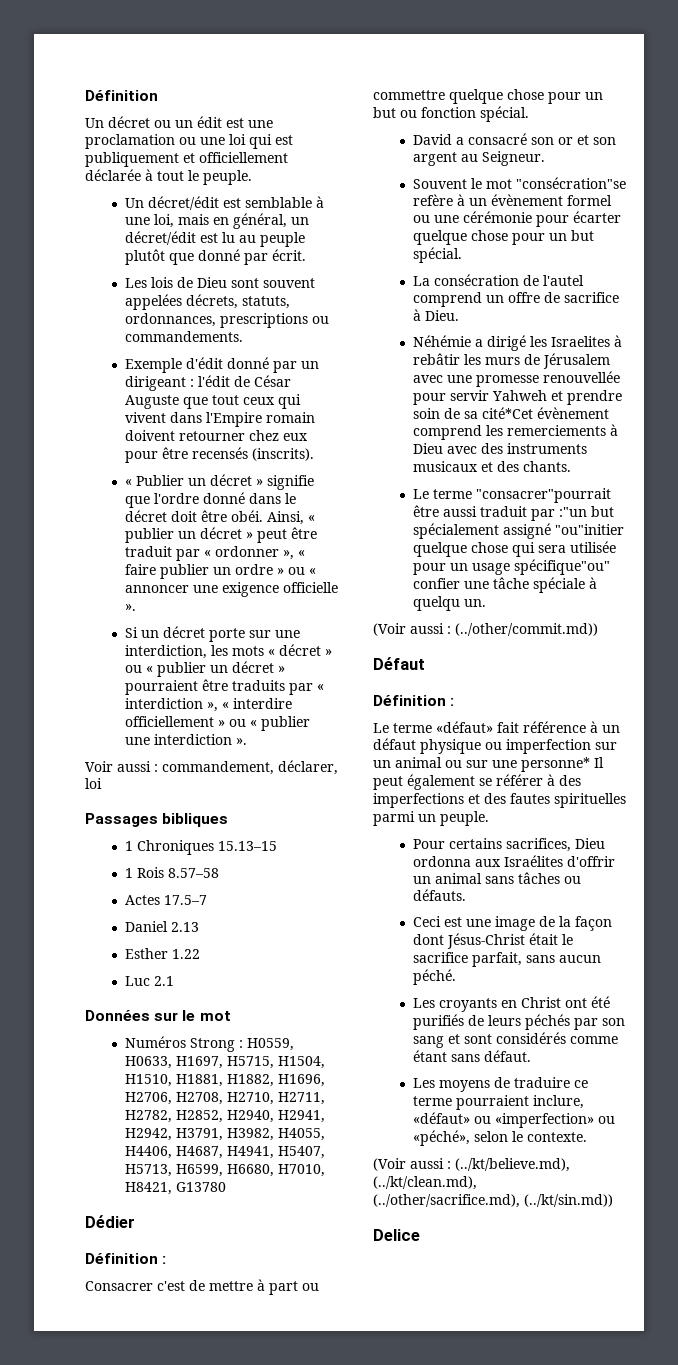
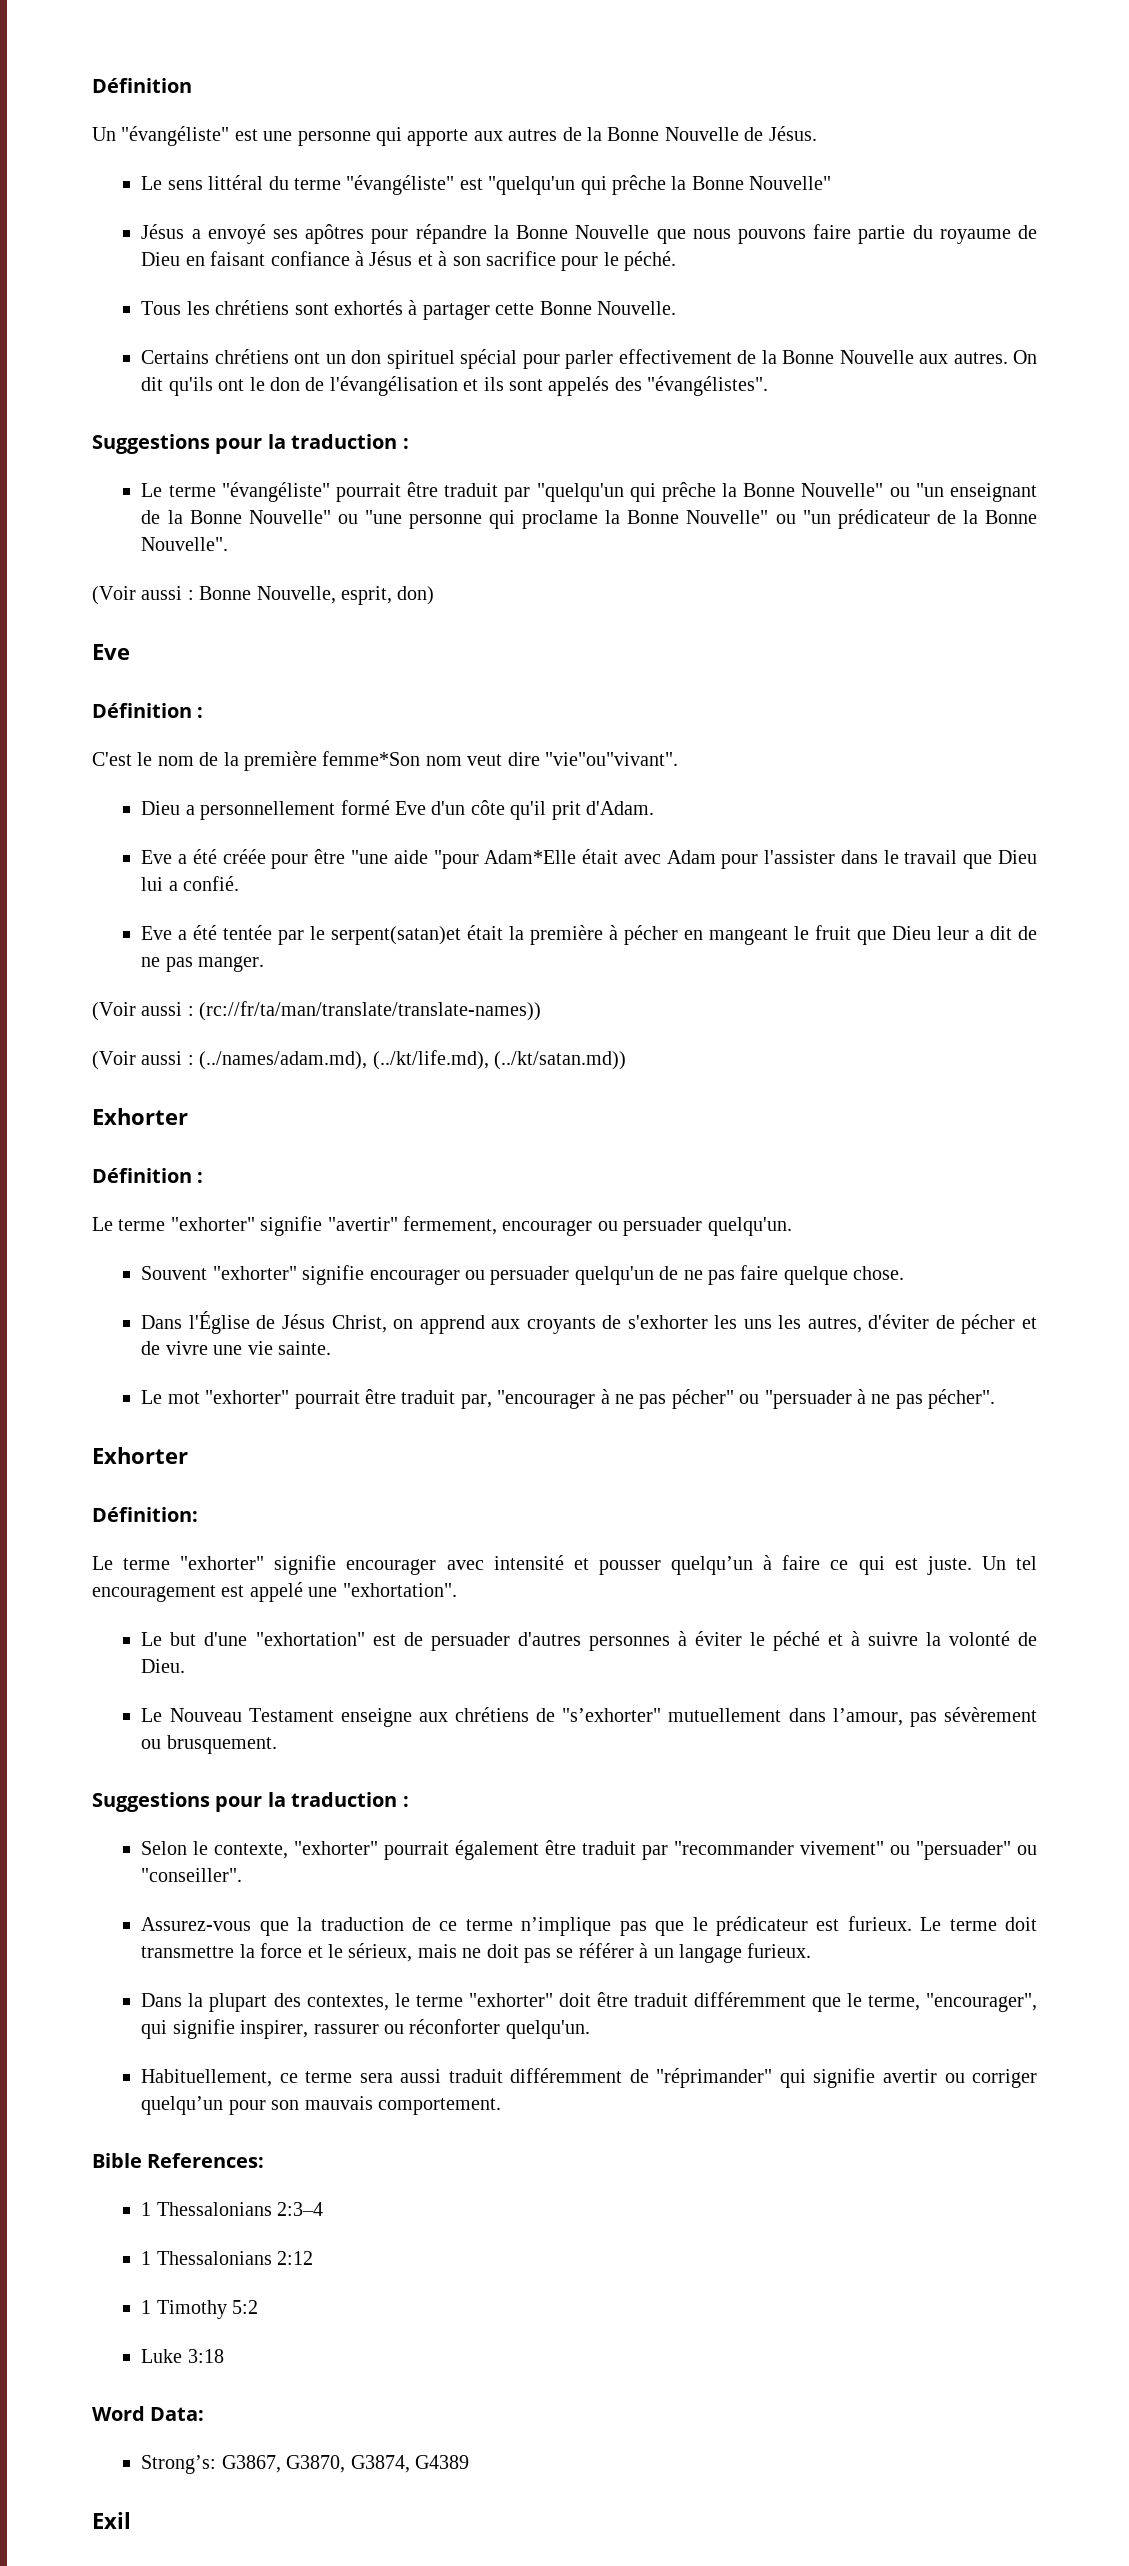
[108,116,273,128] [85,134,293,149] [85,152,288,167] [85,169,252,185] [124,196,324,210] [124,213,309,229] [124,231,305,247] [124,249,306,265] [124,277,315,288] [124,294,290,310] [124,313,329,328] [124,331,243,342] [124,357,319,373] [124,375,291,391] [124,394,301,409] [124,412,315,427] [124,430,308,441] [124,447,314,463] [124,474,314,490] [124,492,296,508] [124,510,315,525] [124,527,317,543] [124,546,305,561] [124,564,316,579] [124,582,338,597] [124,604,136,611] [124,626,300,642] [124,644,332,659] [124,661,285,677] [124,679,324,695] [124,698,292,712] [124,716,310,731] [124,734,247,745] [85,760,338,775] [85,778,102,789] [85,813,229,827] [124,840,277,855] [124,867,219,878] [124,895,207,905] [124,921,199,932] [124,948,200,959] [124,976,174,986] [85,1010,231,1021] [124,1036,294,1052] [124,1056,325,1069] [124,1074,325,1087] [124,1092,325,1105] [124,1110,325,1123] [124,1128,325,1141] [124,1146,325,1159] [124,1164,325,1177] [124,1182,226,1195] [85,1215,135,1228] [85,1253,167,1264] [85,1279,319,1295] [373,89,603,104] [373,106,529,122] [412,133,616,145] [412,151,545,166] [412,177,626,189] [412,194,612,206] [412,211,621,227] [412,230,594,245] [412,247,462,263] [412,274,584,286] [412,292,619,307] [412,309,459,321] [412,335,622,351] [412,353,610,369] [412,371,620,387] [412,390,622,405] [412,407,609,419] [412,424,618,440] [412,443,587,454] [412,461,571,472] [412,488,611,503] [412,505,614,521] [412,523,624,539] [412,541,616,557] [412,559,610,575] [412,577,597,593] [412,596,486,611] [373,623,598,636] [373,657,425,670] [373,695,455,706] [373,721,620,733] [373,738,617,754] [373,757,604,772] [373,774,581,790] [373,793,626,808] [373,811,489,826] [412,838,605,852] [412,855,615,867] [412,872,581,884] [412,889,466,901] [412,916,612,931] [412,933,573,949] [412,952,601,967] [412,969,456,985] [412,996,610,1012] [412,1014,625,1030] [412,1032,618,1048] [412,1050,531,1062] [412,1077,588,1092] [412,1095,584,1110] [412,1112,615,1128] [412,1130,587,1146] [373,1158,570,1172] [373,1176,477,1190] [373,1194,613,1208] [373,1229,420,1241] décret ou un édit est une proclamation ou une loi qui est publiquement et officiellement déclarée à tout le peuple. // Un décret/édit est semblable à une loi, mais en général, un décret/édit est lu au peuple plutôt que donné par écrit. // Les lois de Dieu sont souvent appelées décrets, statuts, ordonnances, prescriptions ou commandements. // Exemple d'édit donné par un dirigeant : l'édit de César Auguste que tout ceux qui vivent dans l'Empire romain doivent retourner chez eux pour être recensés (inscrits). // « Publier un décret » signifie que l'ordre donné dans le décret doit être obéi. Ainsi, « publier un décret » peut être traduit par « ordonner », « faire publier un ordre » ou « annoncer une exigence officielle ». // Si un décret porte sur une interdiction, les mots « décret » ou « publier un décret » pourraient être traduits par « interdiction », « interdire officiellement » ou « publier une interdiction ». // Voir aussi : commandement, déclarer, loi // Passages bibliques // 1 Chroniques 15.13–15 // 1 Rois 8.57–58 // Actes 17.5–7 // Daniel 2.13 // Esther 1.22 // Luc 2.1 // Données sur le mot // Numéros Strong : H0559, H0633, H1697, H5715, H1504, H1510, H1881, H1882, H1696, H2706, H2708, H2710, H2711, H2782, H2852, H2940, H2941, H2942, H3791, H3982, H4055, H4406, H4687, H4941, H5407, H5713, H6599, H6680, H7010, H8421, G13780 // Dédier // Définition : // Consacrer c'est de mettre à part ou commettre quelque chose pour un but ou fonction spécial. // David a consacré son or et son argent au Seigneur. // Souvent le mot "consécration"se refère à un évènement formel ou une cérémonie pour écarter quelque chose pour un but spécial. // La consécration de l'autel comprend un offre de sacrifice à Dieu. // Néhémie a dirigé les Israelites à rebâtir les murs de Jérusalem avec une promesse renouvellée pour servir Yahweh et prendre soin de sa cité*Cet évènement comprend les remerciements à Dieu avec des instruments musicaux et des chants. // Le terme "consacrer"pourrait être aussi traduit par :"un but spécialement assigné "ou"initier quelque chose qui sera utilisée pour un usage spécifique"ou" confier une tâche spéciale à quelqu un. // (Voir aussi : (../other/commit.md)) // Défaut // Définition : // Le terme «défaut» fait référence à un défaut physique ou imperfection sur un animal ou sur une personne* Il peut également se référer à des imperfections et des fautes spirituelles parmi un peuple. // Pour certains sacrifices, Dieu ordonna aux Israélites d'offrir un animal sans tâches ou défauts. // Ceci est une image de la façon dont Jésus-Christ était le sacrifice parfait, sans aucun péché. // Les croyants en Christ ont été purifiés de leurs péchés par son sang et sont considérés comme étant sans défaut. // Les moyens de traduire ce terme pourraient inclure, «défaut» ou «imperfection» ou «péché», selon le contexte. // (Voir aussi : (../kt/believe.md), (../kt/clean.md), (../other/sacrifice.md), (../kt/sin.md)) // Delice -> [121,126,817,146] [141,175,832,195] [141,224,1037,244] [141,251,677,271] [141,300,677,320] [141,349,1038,369] [141,376,769,396] [92,434,409,454] [141,482,1037,502] [141,509,1037,529] [141,537,229,551] [92,586,435,605] [92,644,130,660] [92,703,204,718] [92,751,678,771] [141,800,655,820] [141,849,1038,869] [141,876,240,891] [141,925,1037,945] [141,956,265,972] [92,1001,542,1021] [92,1050,626,1070] [92,1108,188,1125] [92,1168,204,1183] [92,1216,792,1236] [141,1265,905,1285] [141,1311,1037,1334] [141,1341,332,1355] [141,1389,996,1409] [92,1447,188,1464] [92,1507,198,1522] [92,1555,1037,1575] [92,1582,457,1602] [141,1631,1038,1651] [141,1659,186,1673] [141,1707,1037,1727] [141,1735,277,1754] [92,1792,409,1812] [141,1840,1038,1860] [141,1868,243,1882] [141,1916,1038,1936] [141,1943,812,1963] [141,1992,1037,2012] [141,2019,590,2039] [141,2068,1037,2088] [141,2096,502,2115] [92,2153,265,2168] [141,2202,324,2216] [141,2251,314,2265] [141,2300,259,2319] [141,2349,224,2363] [92,2406,205,2421] [141,2455,470,2474] [92,2512,131,2529] "évangéliste" est une personne qui apporte aux autres de la Bonne Nouvelle de Jésus. // Le sens littéral du terme "évangéliste" est "quelqu'un qui prêche la Bonne Nouvelle" // Jésus a envoyé ses apôtres pour répandre la Bonne Nouvelle que nous pouvons faire partie du royaume de Dieu en faisant confiance à Jésus et à son sacrifice pour le péché. // Tous les chrétiens sont exhortés à partager cette Bonne Nouvelle. // Certains chrétiens ont un don spirituel spécial pour parler effectivement de la Bonne Nouvelle aux autres. On dit qu'ils ont le don de l'évangélisation et ils sont appelés des "évangélistes". // Suggestions pour la traduction : // Le terme "évangéliste" pourrait être traduit par "quelqu'un qui prêche la Bonne Nouvelle" ou "un enseignant de la Bonne Nouvelle" ou "une personne qui proclame la Bonne Nouvelle" ou "un prédicateur de la Bonne Nouvelle". // (Voir aussi : Bonne Nouvelle, esprit, don) // Eve // Définition : // C'est le nom de la première femme*Son nom veut dire "vie"ou"vivant". // Dieu a personnellement formé Eve d'un côte qu'il prit d'Adam. // Eve a été créée pour être "une aide "pour Adam*Elle était avec Adam pour l'assister dans le travail que Dieu lui a confié. // Eve a été tentée par le serpent(satan)et était la première à pécher en mangeant le fruit que Dieu leur a dit de ne pas manger. // (Voir aussi : (rc://fr/ta/man/translate/translate-names)) // (Voir aussi : (../names/adam.md), (../kt/life.md), (../kt/satan.md)) // Exhorter // Définition : // Le terme "exhorter" signifie "avertir" fermement, encourager ou persuader quelqu'un. // Souvent "exhorter" signifie encourager ou persuader quelqu'un de ne pas faire quelque chose. // Dans l'Église de Jésus Christ, on apprend aux croyants de s'exhorter les uns les autres, d'éviter de pécher et de vivre une vie sainte. // Le mot "exhorter" pourrait être traduit par, "encourager à ne pas pécher" ou "persuader à ne pas pécher". // Exhorter // Définition: // Le terme "exhorter" signifie encourager avec intensité et pousser quelqu’un à faire ce qui est juste. Un tel encouragement est appelé une "exhortation". // Le but d'une "exhortation" est de persuader d'autres personnes à éviter le péché et à suivre la volonté de Dieu. // Le Nouveau Testament enseigne aux chrétiens de "s’exhorter" mutuellement dans l’amour, pas sévèrement ou brusquement. // Suggestions pour la traduction : // Selon le contexte, "exhorter" pourrait également être traduit par "recommander vivement" ou "persuader" ou "conseiller". // Assurez-vous que la traduction de ce terme n’implique pas que le prédicateur est furieux. Le terme doit transmettre la force et le sérieux, mais ne doit pas se référer à un langage furieux. // Dans la plupart des contextes, le terme "exhorter" doit être traduit différemment que le terme, "encourager", qui signifie inspirer, rassurer ou réconforter quelqu'un. // Habituellement, ce terme sera aussi traduit différemment de "réprimander" qui signifie avertir ou corriger quelqu’un pour son mauvais comportement. // Bible References: // 1 Thessalonians 2:3–4 // 1 Thessalonians 2:12 // 1 Timothy 5:2 // Luke 3:18 // Word Data: // Strong’s: G3867, G3870, G3874, G4389 // Exil

